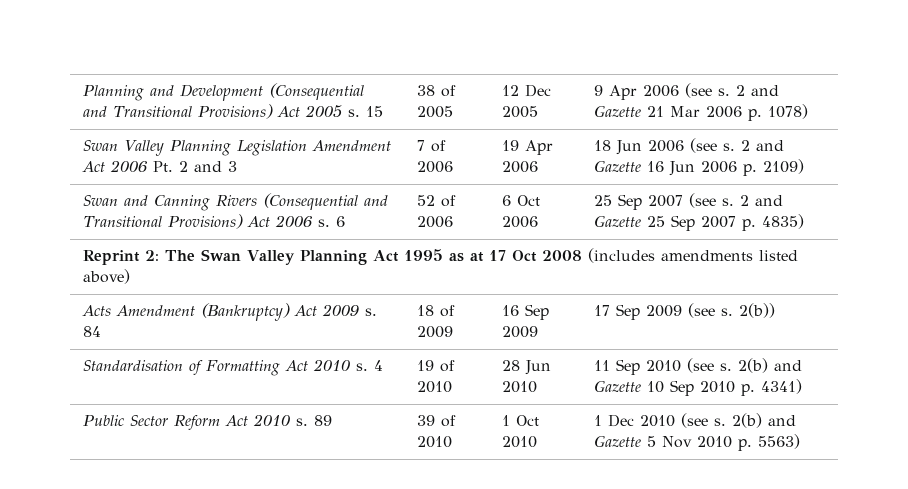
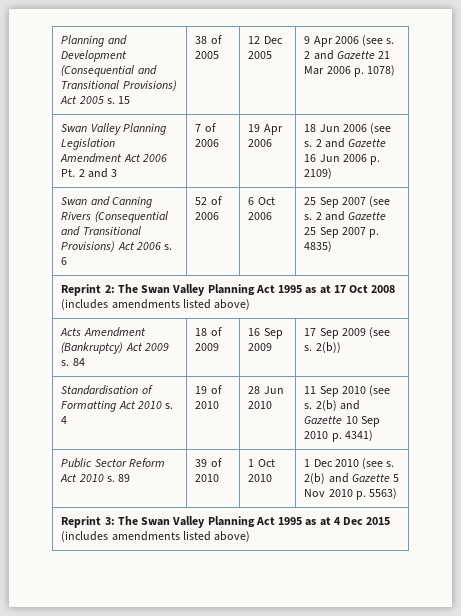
(800, 441) none -> [61,516,391,528] [61,531,251,542] // Reprint 3: The Swan Valley Planning Act 1995 as at 4 Dec 2015 (includes amendments listed above)

